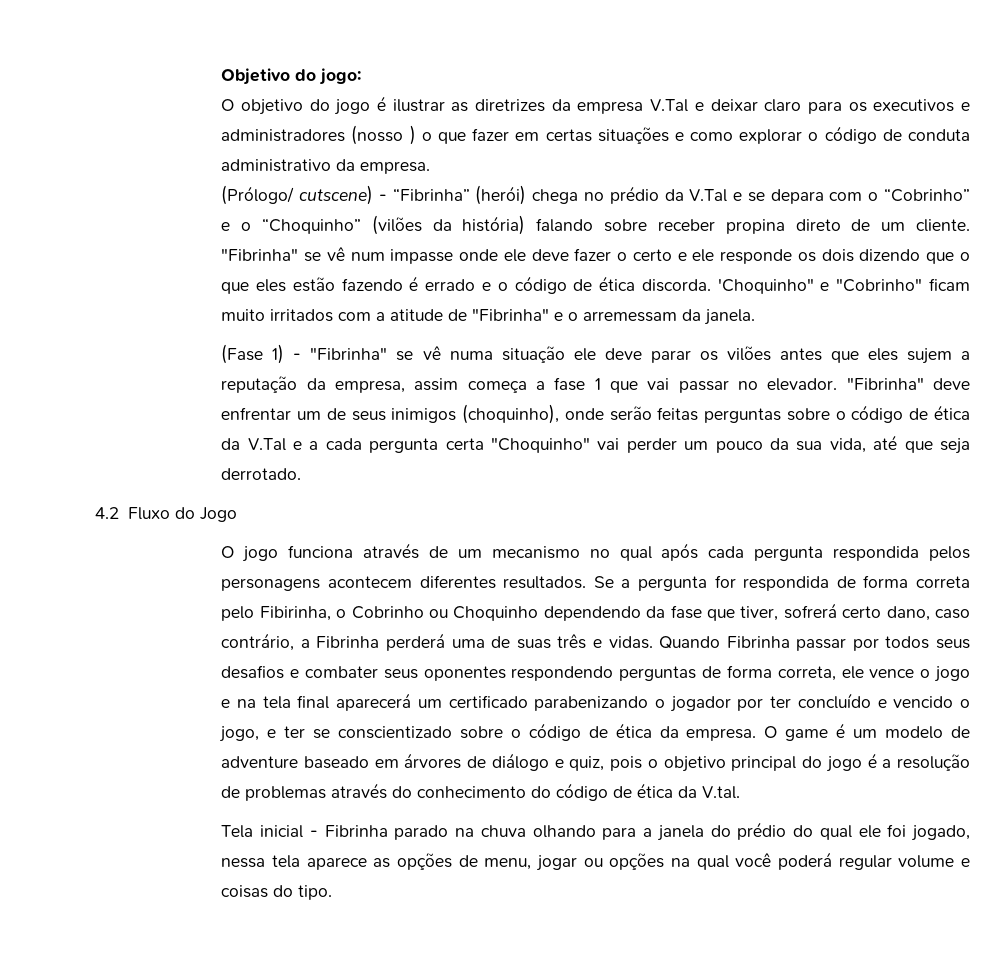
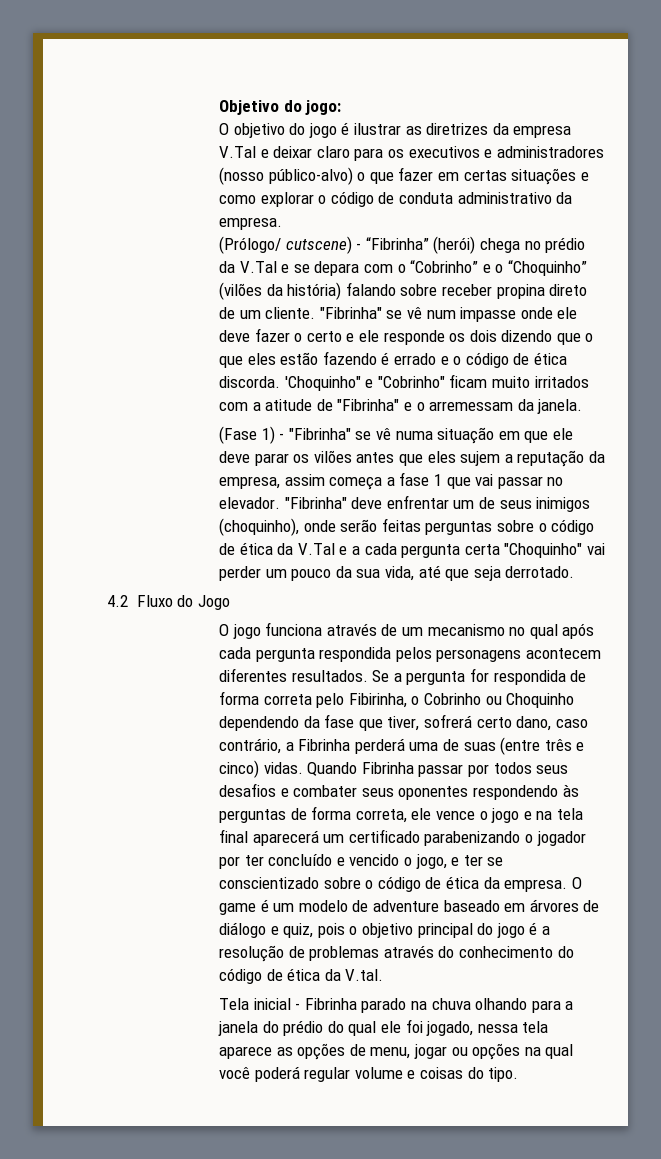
[409,125,416,145] ) -> [268,167,353,185] público-alvo)
(565, 354) none -> [498,431,549,443] em que
(551, 644) none -> [500,737,541,755] (entre
(602, 643) none -> [218,760,259,778] cinco)
(614, 673) none -> [562,784,579,797] às

